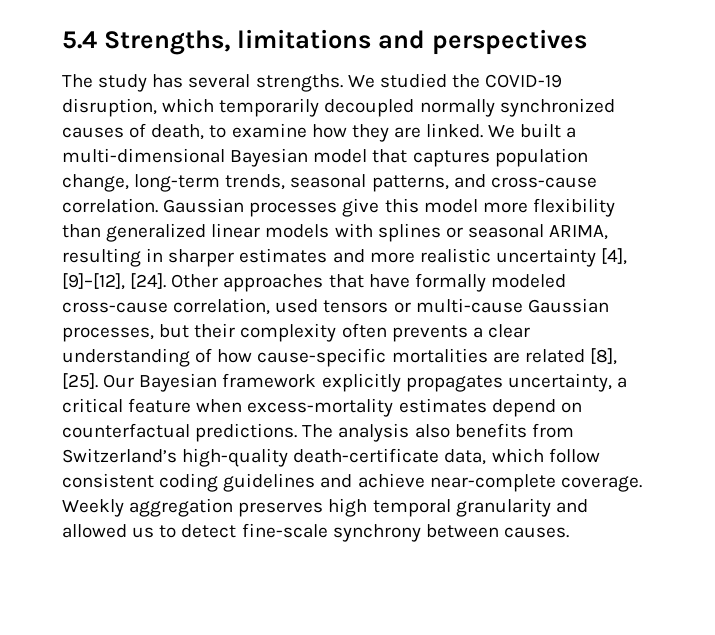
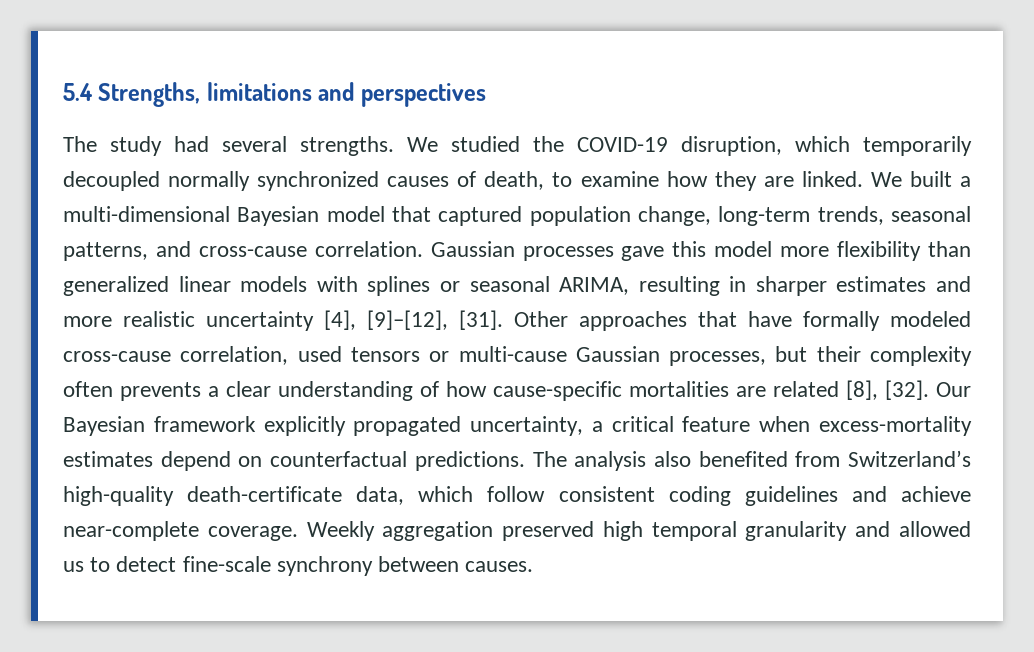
[152,74,184,88] has -> [174,136,209,152] had
[412,150,490,167] captures -> [438,206,523,226] captured
[342,198,380,217] give -> [621,246,665,261] gave
[130,273,167,289] [24]. -> [459,310,503,330] [31].
[62,373,98,389] [25]. -> [885,380,929,400] [32].
[405,375,503,392] propagates -> [353,416,462,436] propagated
[454,423,527,438] benefits -> [698,451,788,467] benefited
[238,502,324,517] preserves -> [502,521,595,541] preserved

